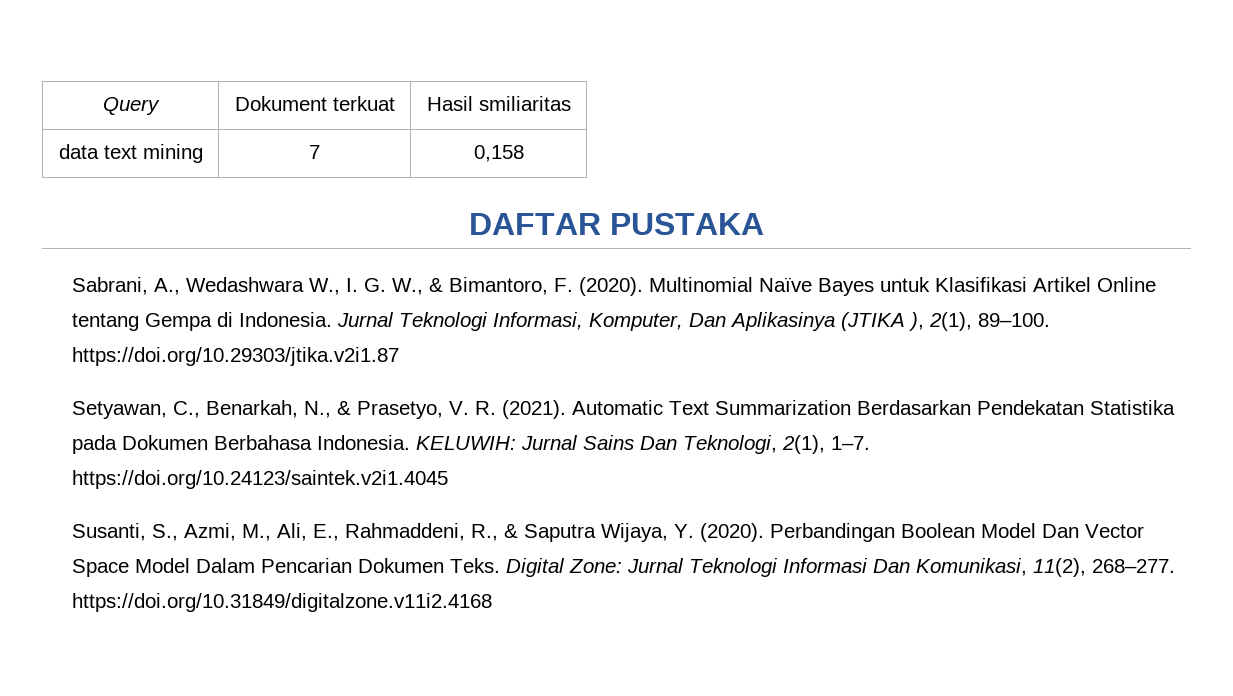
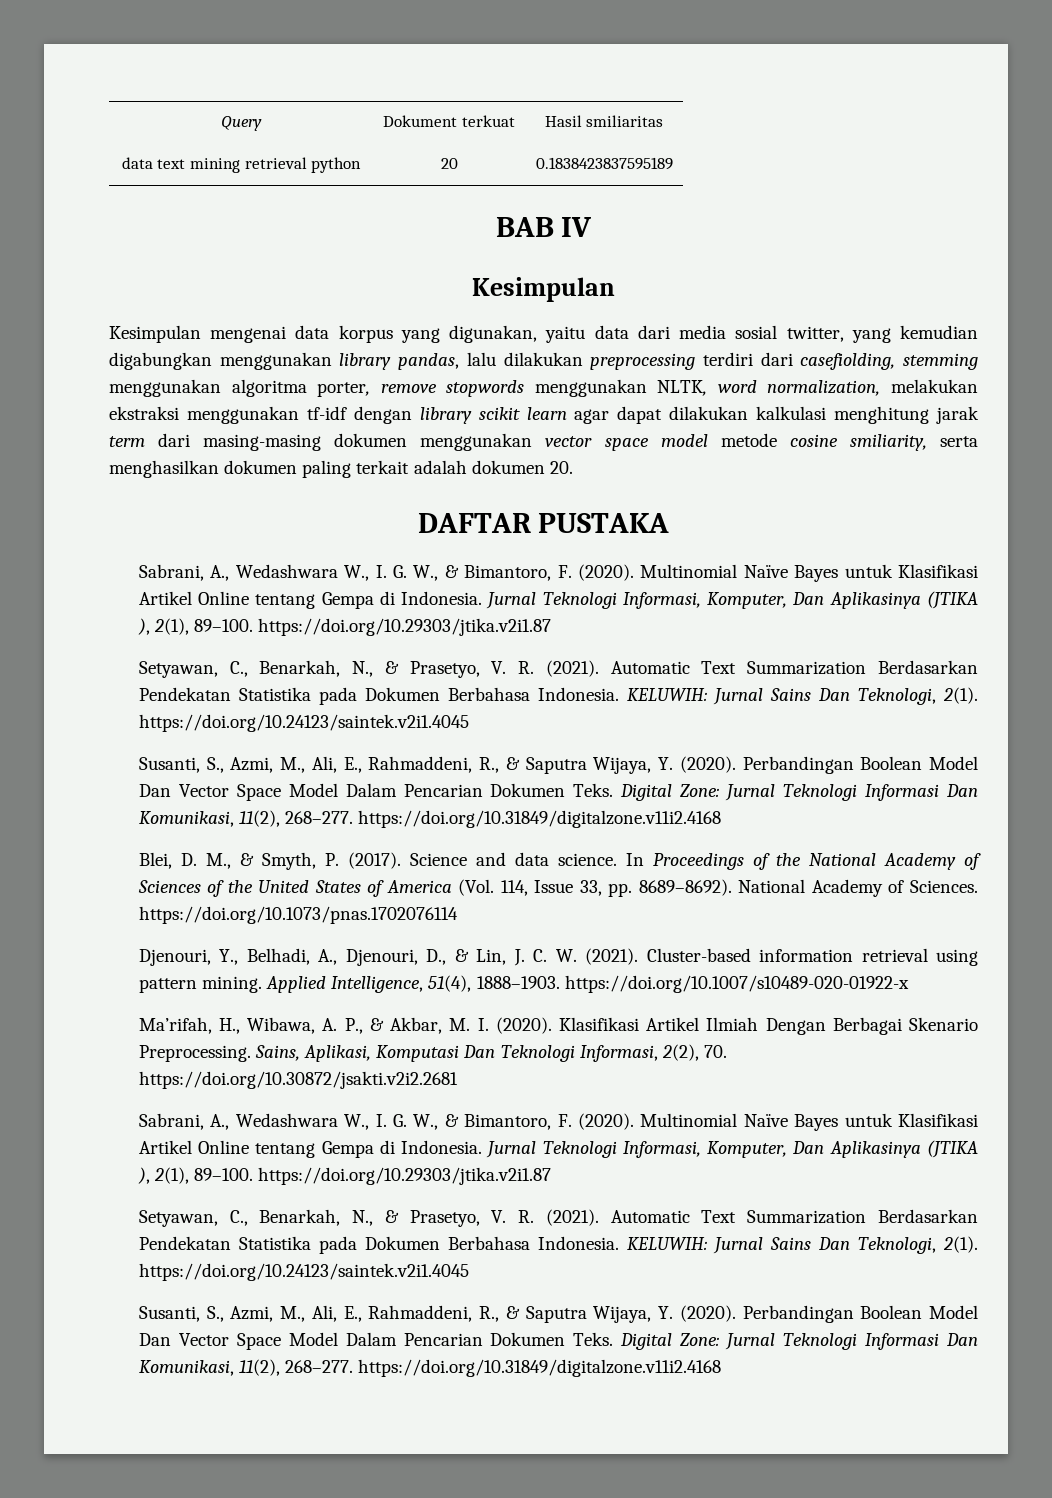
[309,145,320,159] [473,145,524,162] | 7 | 0,158 -> [244,157,362,173] [440,158,458,169] [535,157,673,170] [495,217,593,237] [472,277,615,302] [109,325,979,343] [109,352,979,370] [109,379,978,397] [109,406,979,424] [109,433,979,451] [109,460,573,478] retrieval python | 20 | 0.1838423837595189 // BAB IV // Kesimpulan // Kesimpulan mengenai data korpus yang digunakan, yaitu data dari media sosial twitter, yang kemudian digabungkan menggunakan library pandas, lalu dilakukan preprocessing terdiri dari casefiolding, stemming menggunakan algoritma porter, remove stopwords menggunakan NLTK, word normalization, melakukan ekstraksi menggunakan tf-idf dengan library scikit learn agar dapat dilakukan kalkulasi menghitung jarak term dari masing-masing dokumen menggunakan vector space model metode cosine smiliarity, serta menghasilkan dokumen paling terkait adalah dokumen 20.
[782,435,871,454] 2(1), 1–7. -> [943,687,979,704] 2(1).
(493, 602) none -> [138,852,982,870] [137,879,978,897] [138,906,458,924] [138,948,978,966] [138,975,909,993] [138,1017,978,1035] [138,1044,727,1062] [138,1071,458,1089] [138,1113,979,1131] [138,1140,979,1158] [137,1167,552,1185] [138,1209,979,1227] [138,1236,979,1254] [138,1263,469,1281] [138,1305,979,1323] [138,1332,979,1350] [138,1359,722,1377] // Blei, D. M., & Smyth, P. (2017). Science and data science. In Proceedings of the National Academy of Sciences of the United States of America (Vol. 114, Issue 33, pp. 8689–8692). National Academy of Sciences. https://doi.org/10.1073/pnas.1702076114 // Djenouri, Y., Belhadi, A., Djenouri, D., & Lin, J. C. W. (2021). Cluster-based information retrieval using pattern mining. Applied Intelligence, 51(4), 1888–1903. https://doi.org/10.1007/s10489-020-01922-x // Ma’rifah, H., Wibawa, A. P., & Akbar, M. I. (2020). Klasifikasi Artikel Ilmiah Dengan Berbagai Skenario Preprocessing. Sains, Aplikasi, Komputasi Dan Teknologi Informasi, 2(2), 70. https://doi.org/10.30872/jsakti.v2i2.2681 // Sabrani, A., Wedashwara W., I. G. W., & Bimantoro, F. (2020). Multinomial Naïve Bayes untuk Klasifikasi Artikel Online tentang Gempa di Indonesia. Jurnal Teknologi Informasi, Komputer, Dan Aplikasinya (JTIKA ), 2(1), 89–100. https://doi.org/10.29303/jtika.v2i1.87 // Setyawan, C., Benarkah, N., & Prasetyo, V. R. (2021). Automatic Text Summarization Berdasarkan Pendekatan Statistika pada Dokumen Berbahasa Indonesia. KELUWIH: Jurnal Sains Dan Teknologi, 2(1). https://doi.org/10.24123/saintek.v2i1.4045 // Susanti, S., Azmi, M., Ali, E., Rahmaddeni, R., & Saputra Wijaya, Y. (2020). Perbandingan Boolean Model Dan Vector Space Model Dalam Pencarian Dokumen Teks. Digital Zone: Jurnal Teknologi Informasi Dan Komunikasi, 11(2), 268–277. https://doi.org/10.31849/digitalzone.v11i2.4168

